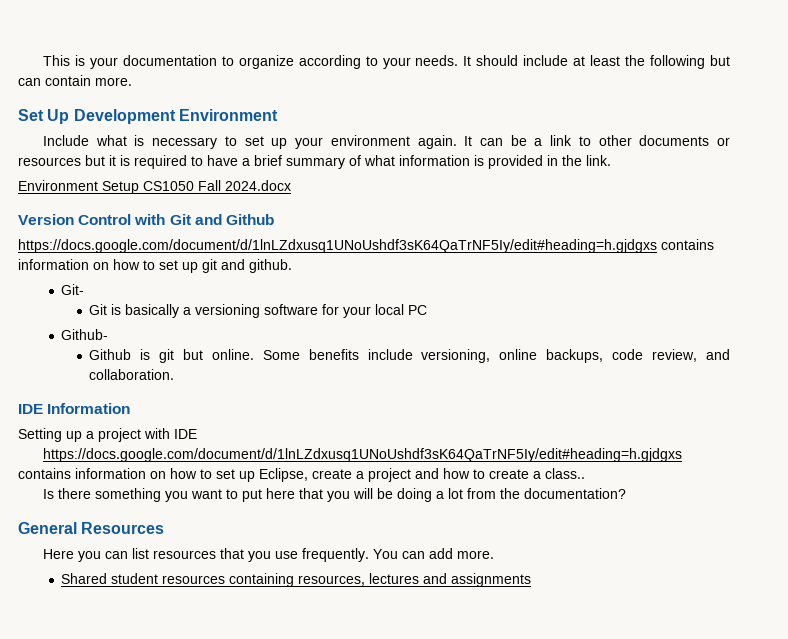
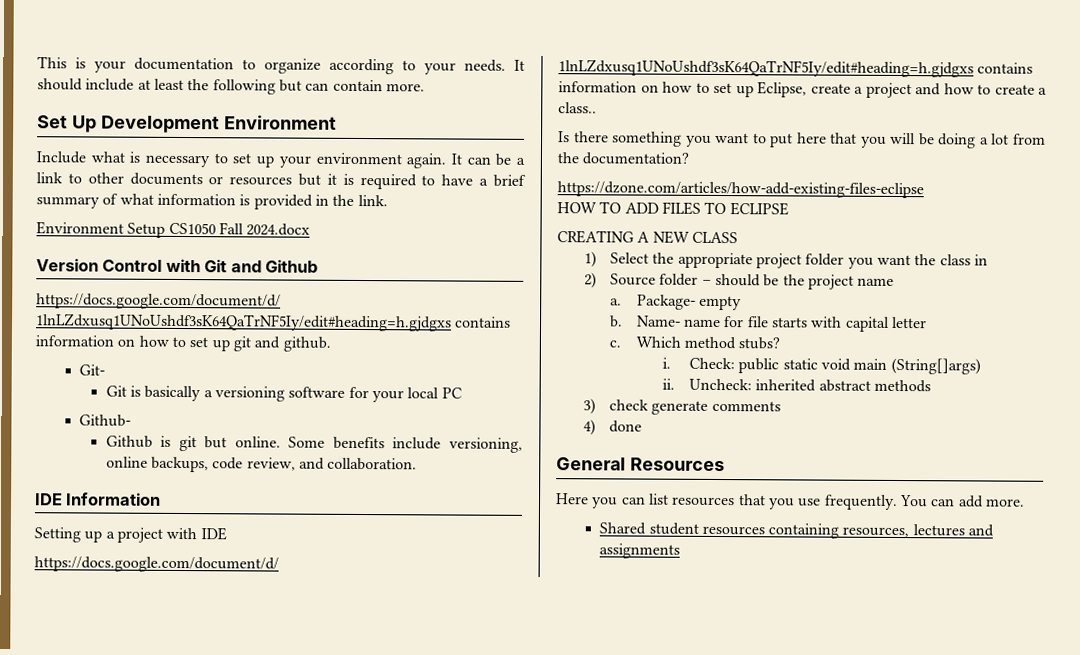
(627, 493) none -> [557,181,924,199] [557,201,789,216] [557,230,738,244] [583,251,989,269] [583,272,895,290] [610,294,743,311] [610,315,927,332] [609,336,781,350] [662,357,981,375] [662,378,931,393] [582,398,781,415] [582,419,643,436] // https://dzone.com/articles/how-add-existing-files-eclipse // HOW TO ADD FILES TO ECLIPSE // CREATING A NEW CLASS // 1) Select the appropriate project folder you want the class in // 2) Source folder – should be the project name // a. Package- empty // b. Name- name for file starts with capital letter // c. Which method stubs? // i. Check: public static void main (String[]args) // ii. Uncheck: inherited abstract methods // 3) check generate comments // 4) done

